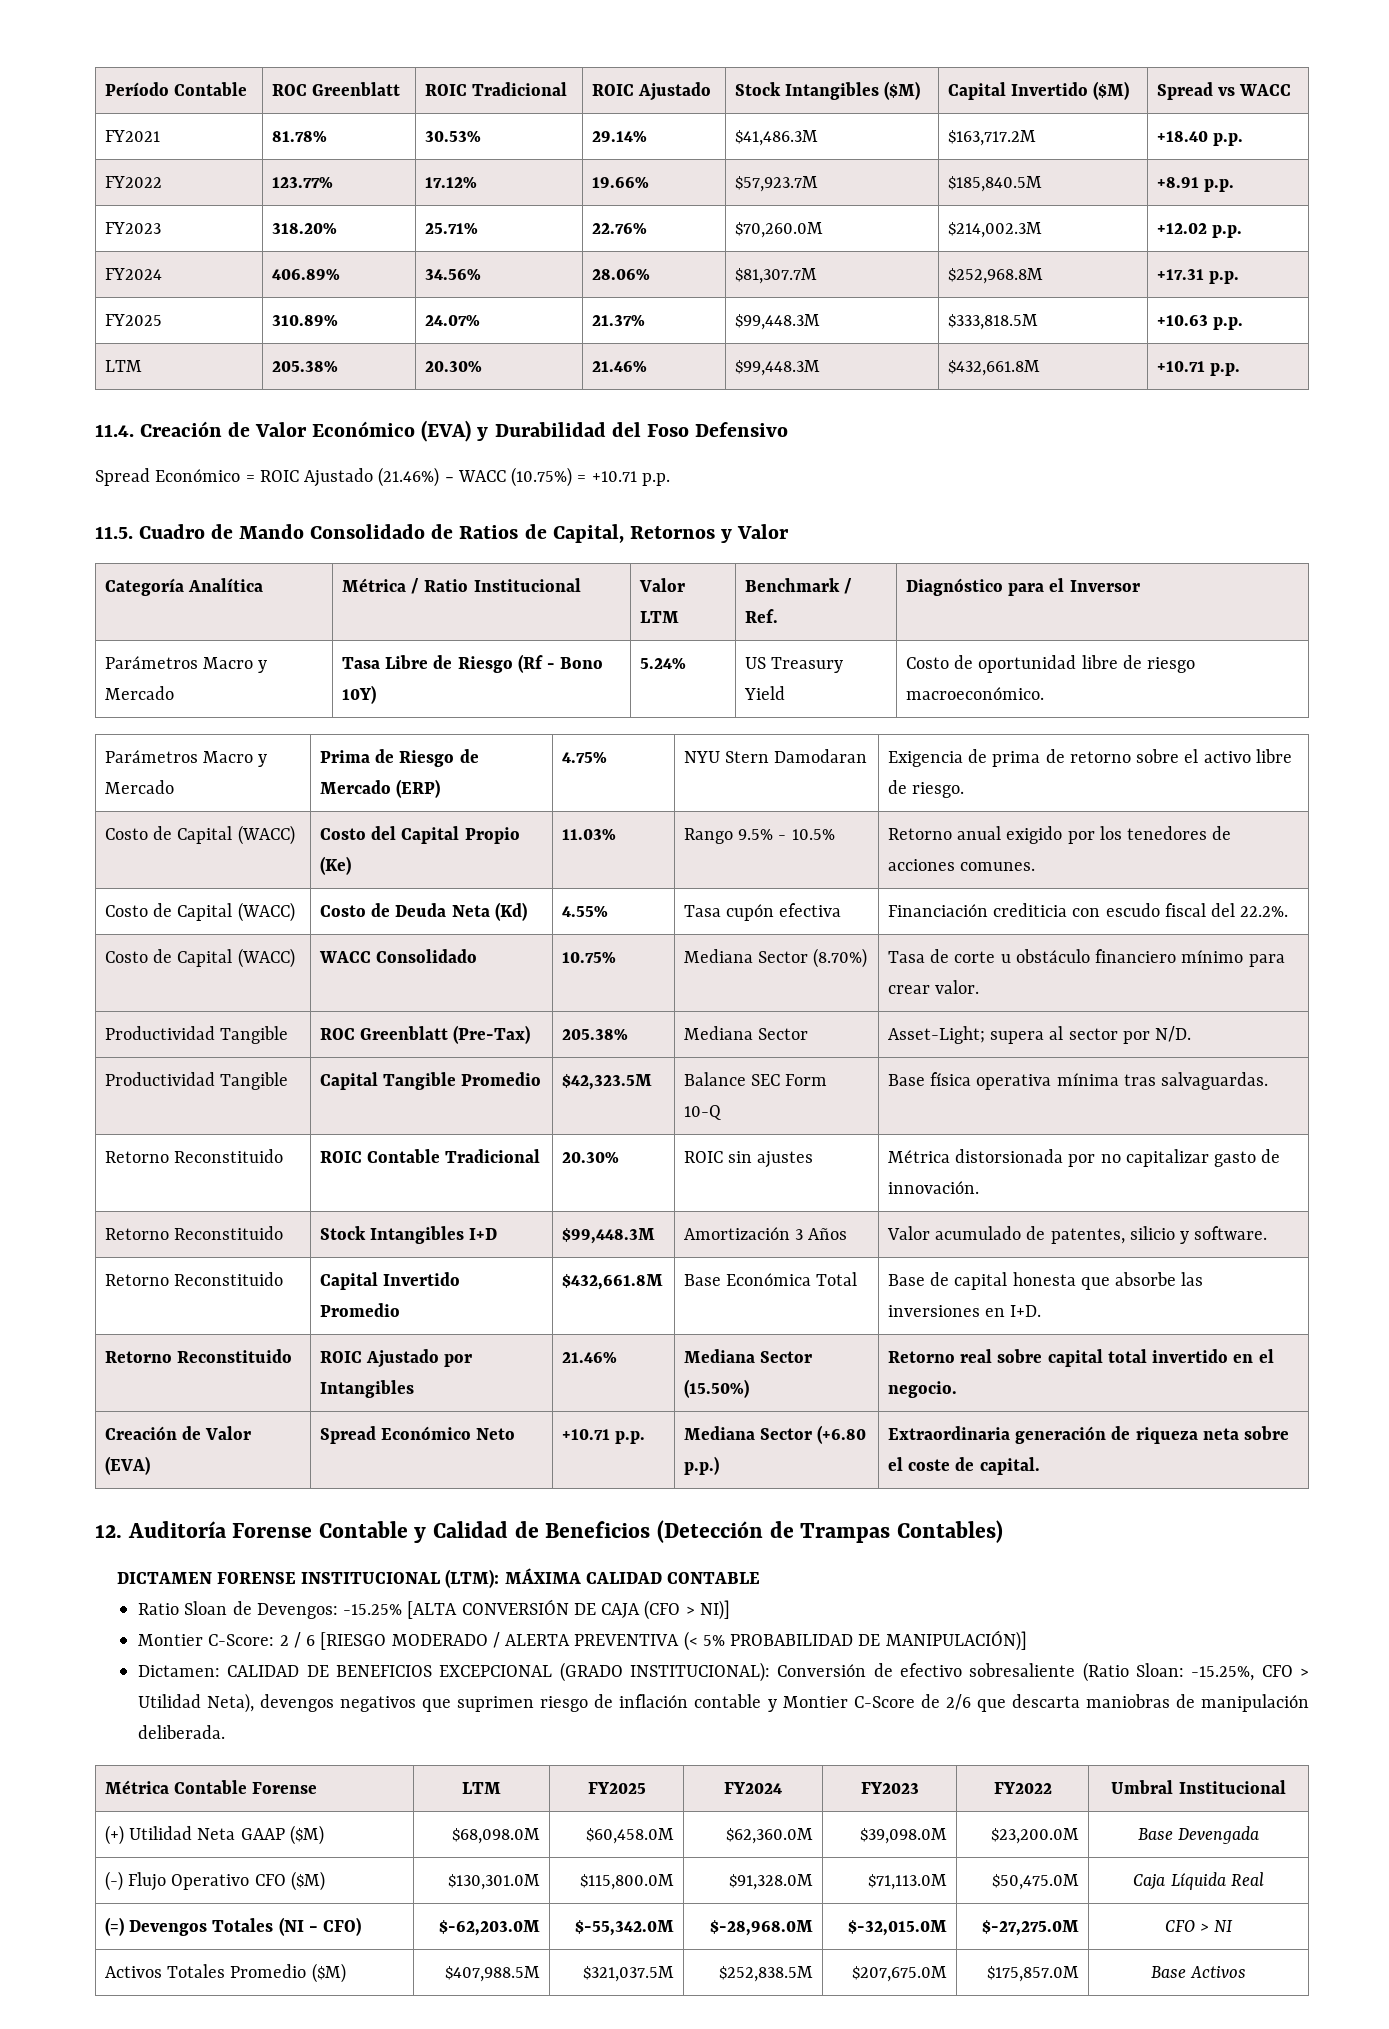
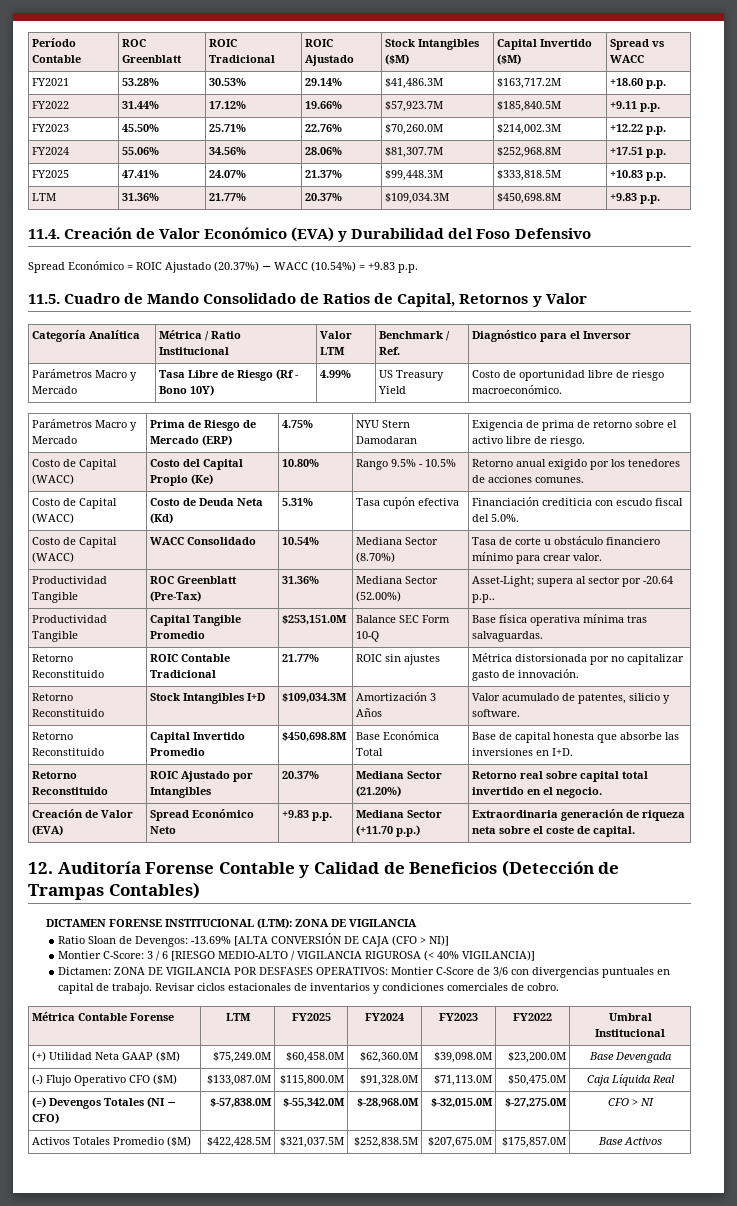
[271,131,327,142] 81.78% -> [122,78,160,86] 53.28%
[1156,131,1208,142] +18.40 -> [610,78,644,86] +18.60
[271,177,333,188] 123.77% -> [122,101,160,109] 31.44%
[1156,177,1199,188] +8.91 -> [610,101,638,109] +9.11
[271,223,337,234] 318.20% -> [122,124,160,132] 45.50%
[1156,223,1207,234] +12.02 -> [610,124,644,132] +12.22
[271,269,340,280] 406.89% -> [122,147,160,155] 55.06%
[1156,269,1204,280] +17.31 -> [610,147,644,155] +17.51
[271,315,338,326] 310.89% -> [122,170,160,178] 47.41%
[1156,315,1208,326] +10.63 -> [610,170,644,178] +10.83
[271,361,338,372] [424,361,482,372] [591,361,647,372] [734,360,820,376] [947,360,1040,376] [1156,361,1205,372] 205.38% | 20.30% | 21.46% | $99,448.3M | $432,661.8M | +10.71 -> [122,193,160,201] [209,193,247,201] [305,193,343,201] [385,193,450,204] [497,193,562,204] [610,193,638,201] 31.36% | 21.77% | 20.37% | $109,034.3M | $450,698.8M | +9.83
[378,467,440,487] (21.46%) -> [214,261,259,272] (20.37%)
[511,467,637,487] (10.75%) = +10.71 -> [311,261,395,272] (10.54%) = +9.83
[639,658,686,669] 5.24% -> [320,370,352,378] 4.99%
[561,829,616,840] 11.03% -> [282,459,320,467] 10.80%
[561,906,608,917] 4.55% -> [282,498,314,506] 5.31%
[1240,906,1289,917] 22.2%. -> [491,514,520,522] 5.0%.
[561,952,616,963] 10.75% -> [282,537,320,545] 10.54%
[561,1029,628,1040] [683,1026,809,1040] 205.38% | Mediana Sector -> [282,576,320,584] [356,576,439,584] [356,591,402,602] 31.36% | Mediana Sector (52.00%)
[1155,1026,1192,1042] N/D. -> [643,576,674,584] [472,594,496,603] -20.64 p.p..
[561,1074,652,1090] $42,323.5M -> [282,615,348,625] $253,151.0M
[561,1152,619,1163] 20.30% -> [282,654,320,662] 21.77%
[561,1228,655,1244] $99,448.3M -> [282,693,348,703] $109,034.3M
[561,1274,663,1290] $432,661.8M -> [282,732,348,742] $450,698.8M
[561,1352,617,1363] [683,1349,813,1363] [683,1379,749,1398] 21.46% | Mediana Sector (15.50%) -> [282,771,320,779] [356,771,443,779] [356,786,402,797] 20.37% | Mediana Sector (21.20%)
[561,1429,610,1440] +10.71 -> [282,810,310,818] +9.83
[817,1425,867,1444] (+6.80 -> [356,825,394,836] (+11.70
[504,1568,761,1584] MÁXIMA CALIDAD CONTABLE -> [295,919,418,927] ZONA DE VIGILANCIA
[343,1604,403,1615] -15.25% -> [191,936,232,944] -13.69%
[279,1635,289,1646] 2 -> [147,951,154,959] 3
[391,1630,1027,1651] [137,1662,1309,1682] [137,1693,1310,1713] [137,1725,225,1739] MODERADO / ALERTA PREVENTIVA (< 5% PROBABILIDAD DE MANIPULACIÓN)] // Dictamen: CALIDAD DE BENEFICIOS EXCEPCIONAL (GRADO INSTITUCIONAL): Conversión de efectivo sobresaliente (Ratio Sloan: -15.25%, CFO > Utilidad Neta), devengos negativos que suprimen riesgo de inflación contable y Montier C-Score de 2/6 que descarta maniobras de manipulación deliberada. -> [218,950,536,961] [58,967,671,978] [58,983,560,994] MEDIO-ALTO / VIGILANCIA RIGUROSA (< 40% VIGILANCIA)] // Dictamen: ZONA DE VIGILANCIA POR DESFASES OPERATIVOS: Montier C-Score de 3/6 con divergencias puntuales en capital de trabajo. Revisar ciclos estacionales de inventarios y condiciones comerciales de cobro.
[452,1828,541,1844] $68,098.0M -> [212,1052,271,1063] $75,249.0M
[448,1874,541,1890] $130,301.0M -> [206,1075,271,1086] $133,087.0M
[439,1920,541,1936] $-62,203.0M -> [209,1098,272,1108] $-57,838.0M
[445,1966,541,1982] $407,988.5M -> [206,1137,271,1148] $422,428.5M

